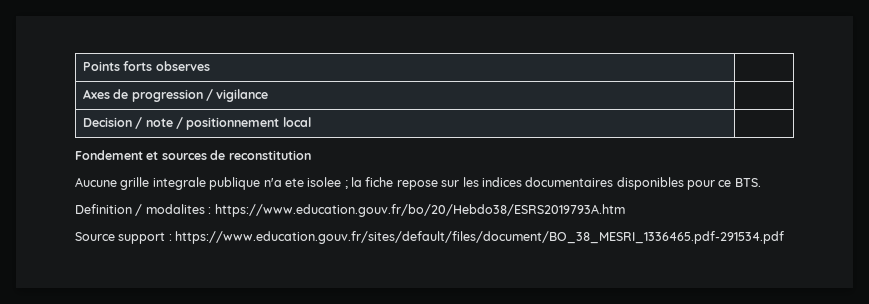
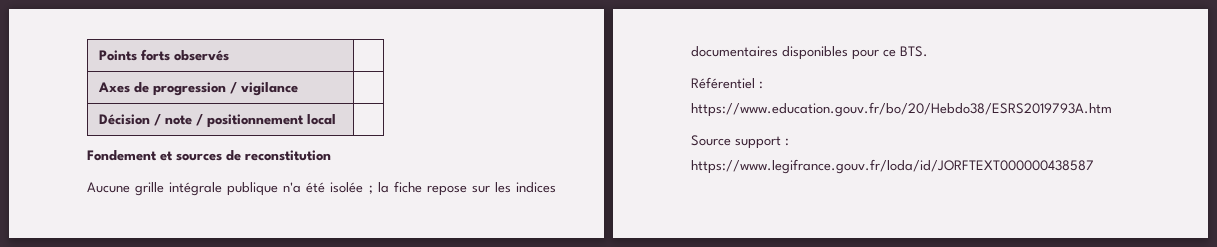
[155,61,210,71] observes -> [173,50,229,61] observés
[82,117,132,127] Decision -> [98,114,150,125] Décision
[152,177,206,190] integrale -> [169,182,223,196] intégrale
[284,177,342,187] ete isolee -> [306,182,364,193] été isolée
[75,204,205,216] Definition / modalites -> [691,77,755,89] Référentiel
[175,231,785,244] https://www.education.gouv.fr/sites/default/files/document/BO_38_MESRI_1336465.pdf-291534.pdf -> [691,159,1094,174] https://www.legifrance.gouv.fr/loda/id/JORFTEXT000000438587

